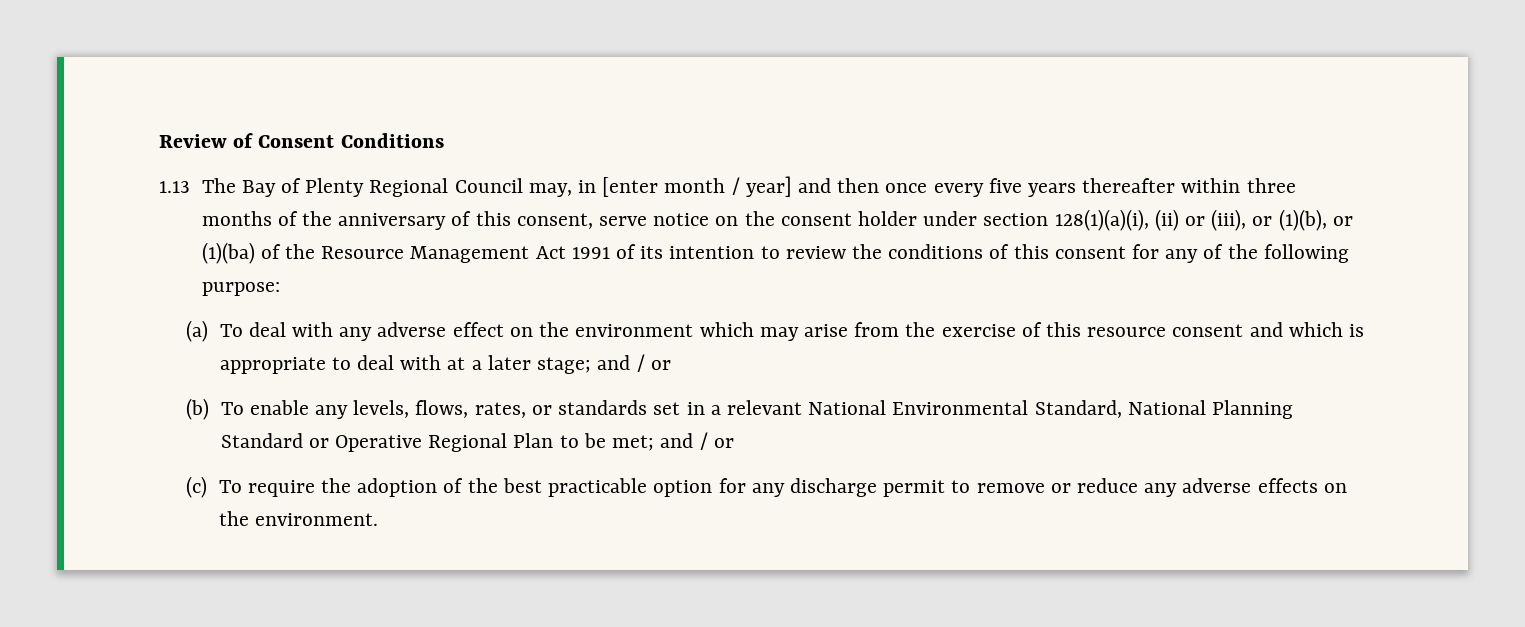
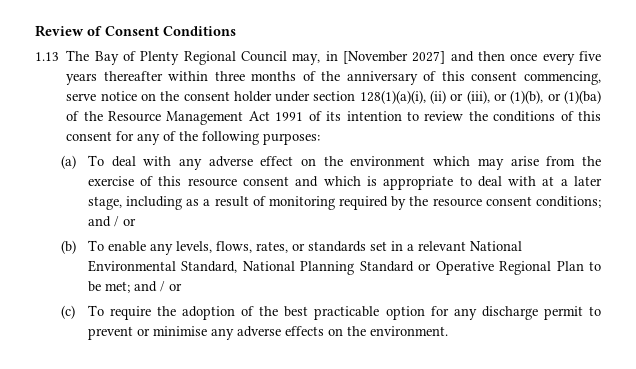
[602,176,792,197] [enter month / year] -> [342,51,446,64] [November 2027]
[516,213,593,229] consent, -> [471,71,601,85] consent commencing,
[201,282,280,296] purpose: -> [263,133,321,145] purposes:
[537,357,592,374] stage; -> [87,196,602,210] stage, including as a result of monitoring required by the resource consent conditions;
[976,478,1138,493] remove or reduce -> [87,326,207,340] prevent or minimise

